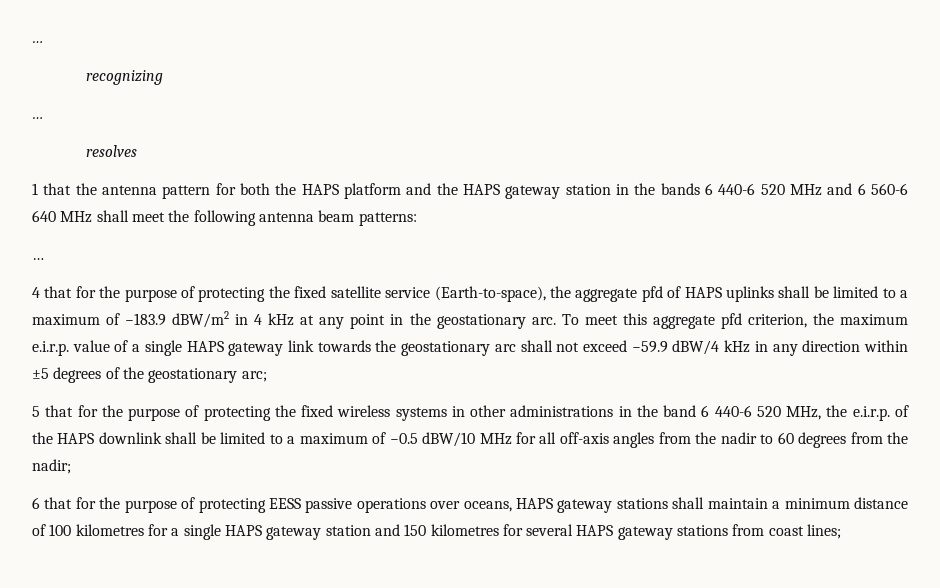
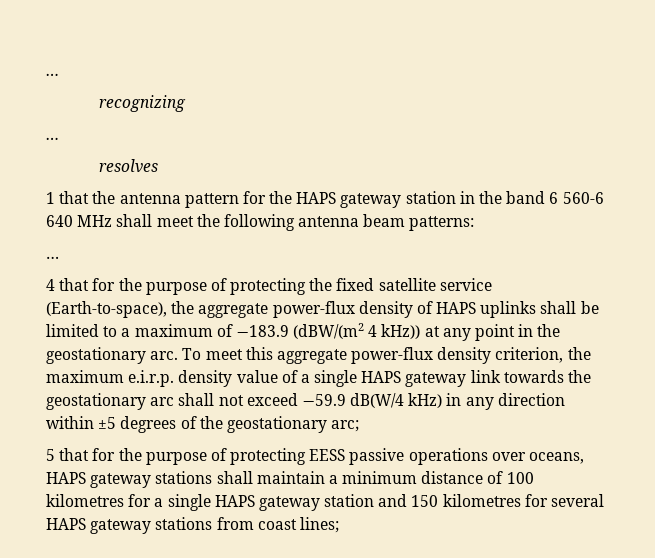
[240,183,432,199] both the HAPS platform and -> (266, 197) none
[660,183,853,196] bands 6 440-6 520 MHz and -> [506,191,546,204] band
[641,286,663,302] pfd -> [272,301,413,318] power-flux density
[172,311,295,328] dBW/m2 in 4 kHz -> [293,323,421,339] (dBW/(m2 4 kHz))
[720,313,742,329] pfd -> [351,347,492,364] power-flux density
(69, 348) none -> [178,370,233,387] density
[672,340,751,355] dBW/4 kHz -> [350,393,443,408] dB(W/4 kHz)
[274,405,909,421] [32,432,909,448] [32,459,71,474] [32,497,266,513] the fixed wireless systems in other administrations in the band 6 440-6 520 MHz, the e.i.r.p. of the HAPS downlink shall be limited to a maximum of −0.5 dBW/10 MHz for all off-axis angles from the nadir to 60 degrees from the nadir; // 6 that for the purpose of protecting -> (307, 456) none

